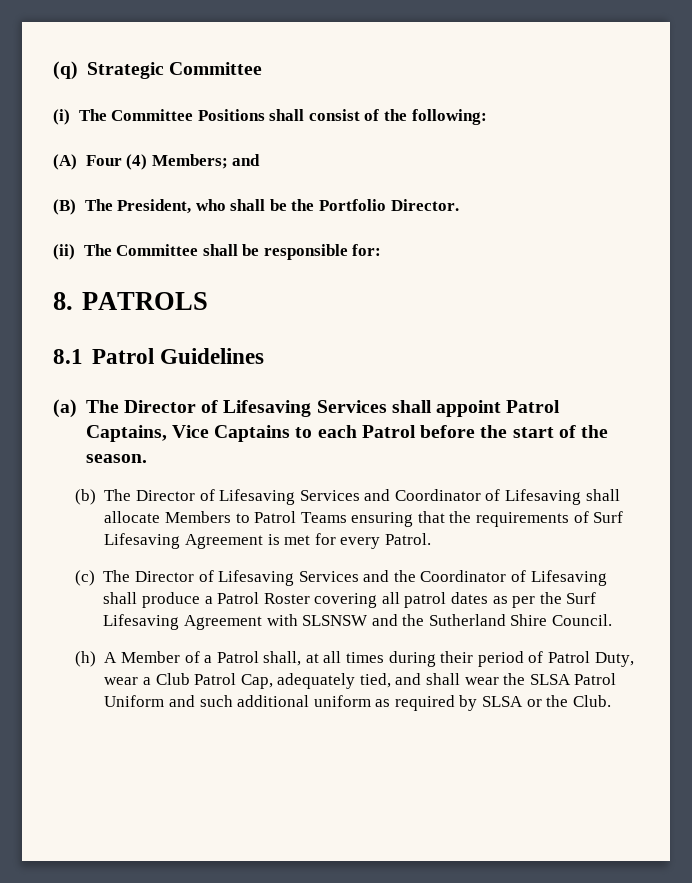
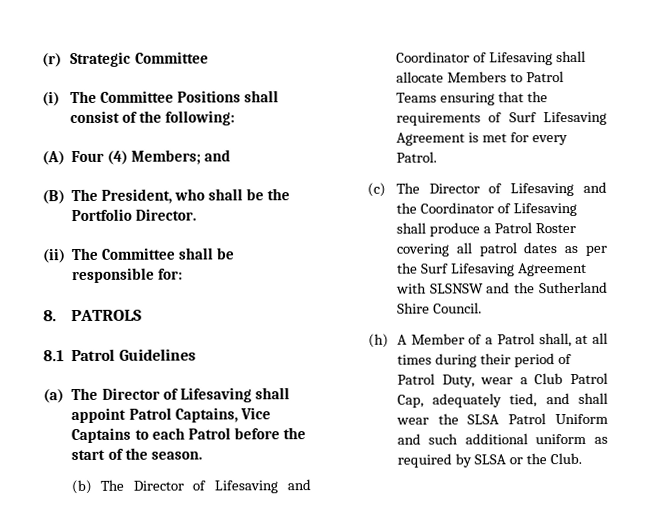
[53,61,78,80] (q) -> [42,53,62,68] (r)
[316,400,387,413] Services -> (252, 395) none
[299,490,360,501] Services -> (279, 487) none
[298,571,359,582] Services -> (575, 189) none

